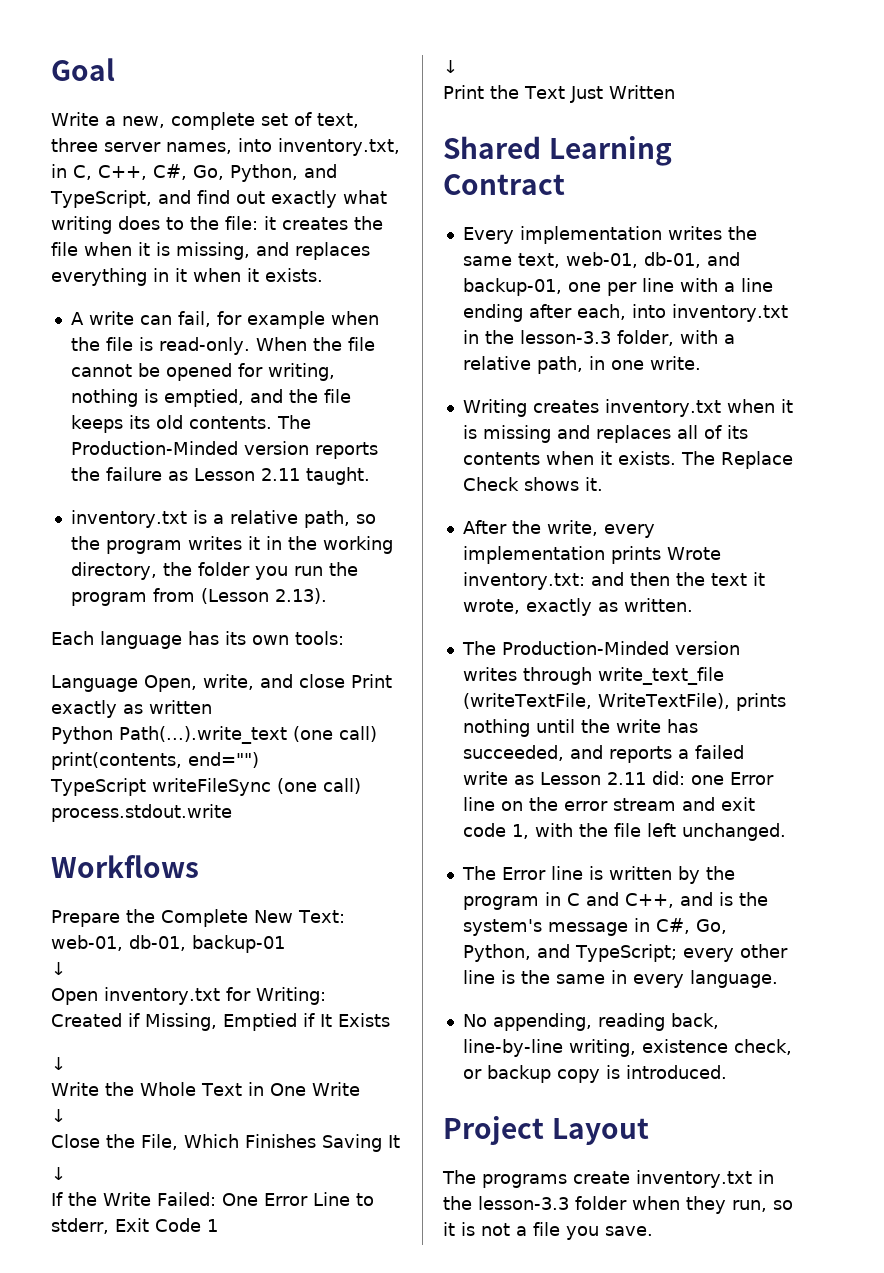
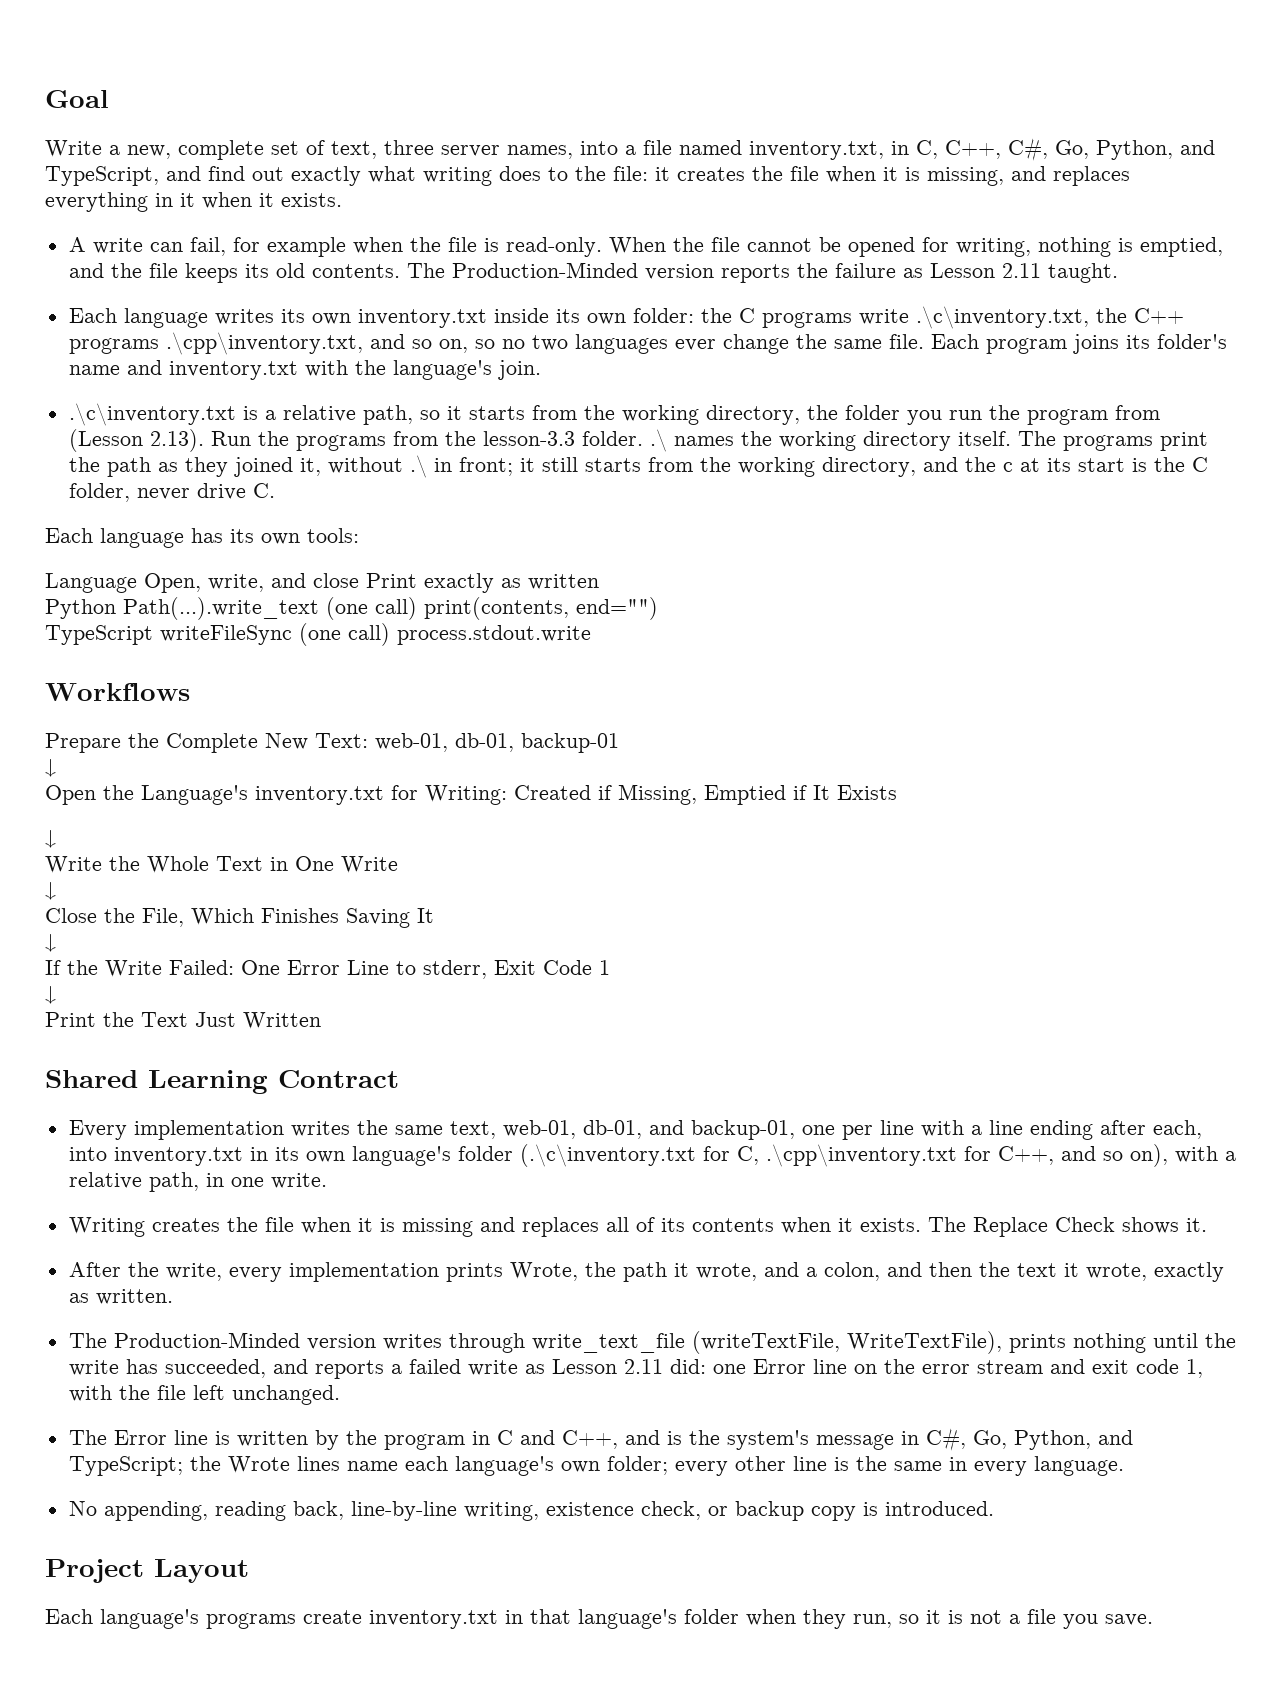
(272, 145) none -> [625,140,742,155] a file named
[70,510,187,528] inventory.txt -> [68,306,1184,329] [68,332,1227,355] [68,360,541,380] [68,403,236,426] Each language writes its own inventory.txt inside its own folder: the C programs write .\c\inventory.txt, the C++ programs .\cpp\inventory.txt, and so on, so no two languages ever change the same file. Each program joins its folder's name and inventory.txt with the language's join. // .\c\inventory.txt
[70,536,282,554] the program writes it in -> [446,405,577,420] it starts from
(327, 596) none -> [210,429,1208,452] [68,455,1208,478] [68,483,275,502] Run the programs from the lesson-3.3 folder. .\ names the working directory itself. The programs print the path as they joined it, without .\ in front; it still starts from the working directory, and the c at its start is the C folder, never drive C.
(98, 996) none -> [103,785,248,805] the Language's
[484,330,674,346] the lesson-3.3 folder, -> [274,1144,1168,1167] its own language's folder (.\c\inventory.txt for C, .\cpp\inventory.txt for C++, and so on),
[604,399,721,417] inventory.txt -> [226,1217,294,1232] the file
[666,547,721,560] [462,572,585,590] Wrote inventory.txt: -> [509,1262,880,1282] Wrote, the path it wrote, and a colon,
(677, 953) none -> [189,1456,668,1476] the Wrote lines name each language's own folder;
[442,1170,476,1184] The -> [45,1609,199,1629] Each language's
[443,1196,569,1210] the lesson-3.3 -> [530,1609,677,1629] that language's

